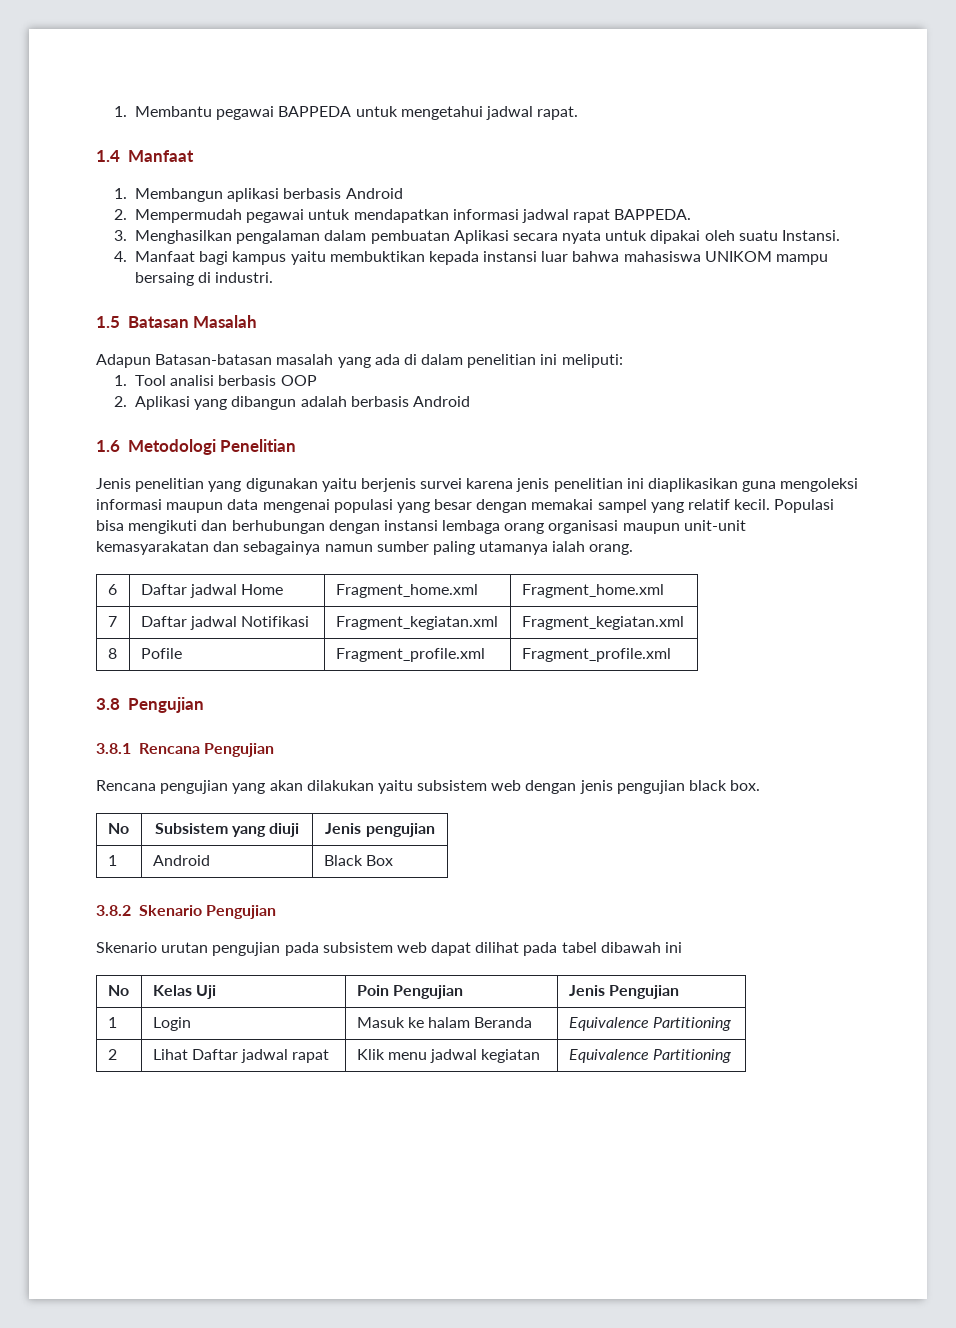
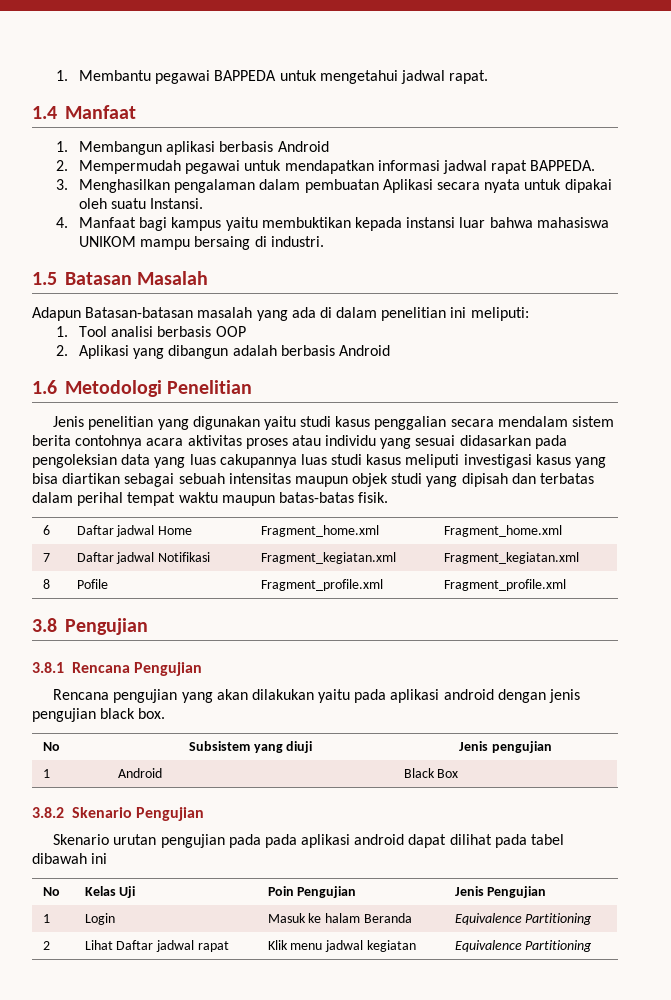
[360,478,859,492] [96,499,835,513] [96,520,746,534] [96,541,634,555] berjenis survei karena jenis penelitian ini diaplikasikan guna mengoleksi informasi maupun data mengenai populasi yang besar dengan memakai sampel yang relatif kecil. Populasi bisa mengikuti dan berhubungan dengan instansi lembaga orang organisasi maupun unit-unit kemasyarakatan dan sebagainya namun sumber paling utamanya ialah orang. -> [300,416,614,430] [32,435,567,449] [32,454,607,468] [32,473,595,487] [32,492,389,506] studi kasus penggalian secara mendalam sistem berita contohnya acara aktivitas proses atau individu yang sesuai didasarkan pada pengoleksian data yang luas cakupannya luas studi kasus meliputi investigasi kasus yang bisa diartikan sebagai sebuah intensitas maupun objek studi yang dipisah dan terbatas dalam perihal tempat waktu maupun batas-batas fisik.
[417,780,522,791] subsistem web -> [354,689,494,703] pada aplikasi android
[322,942,427,953] subsistem web -> [264,834,405,848] pada aplikasi android

